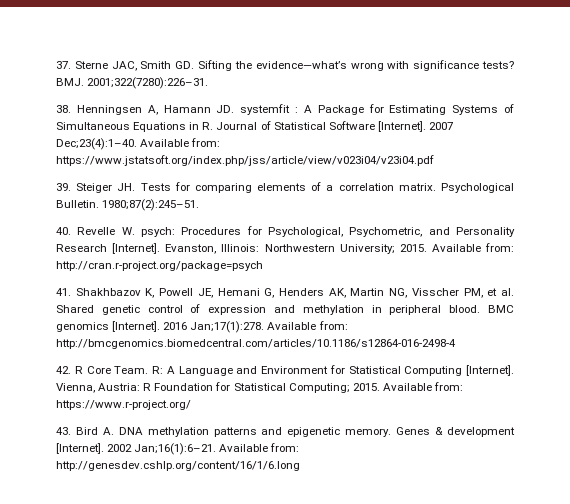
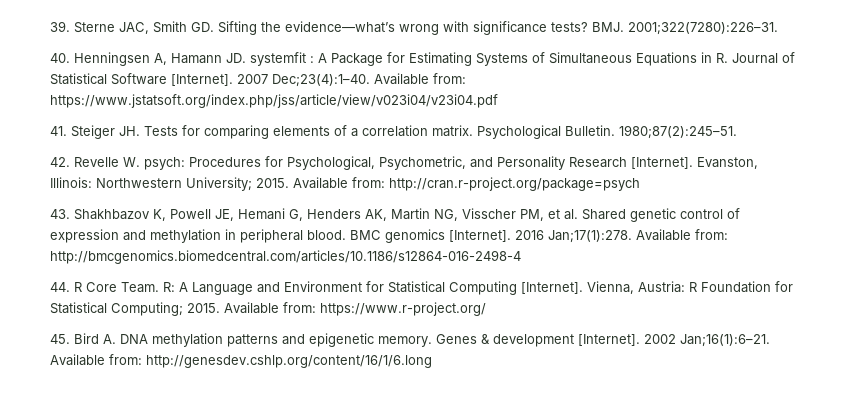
[56,61,71,69] 37. -> [50,21,70,32] 39.
[56,105,71,113] 38. -> [50,53,70,63] 40.
[56,183,71,191] 39. -> [50,126,67,136] 41.
[56,227,71,235] 40. -> [50,157,70,167] 42.
[56,288,71,296] 41. -> [50,209,70,219] 43.
[56,366,71,374] 42. -> [50,282,70,292] 44.
[56,427,71,435] 43. -> [50,334,70,344] 45.

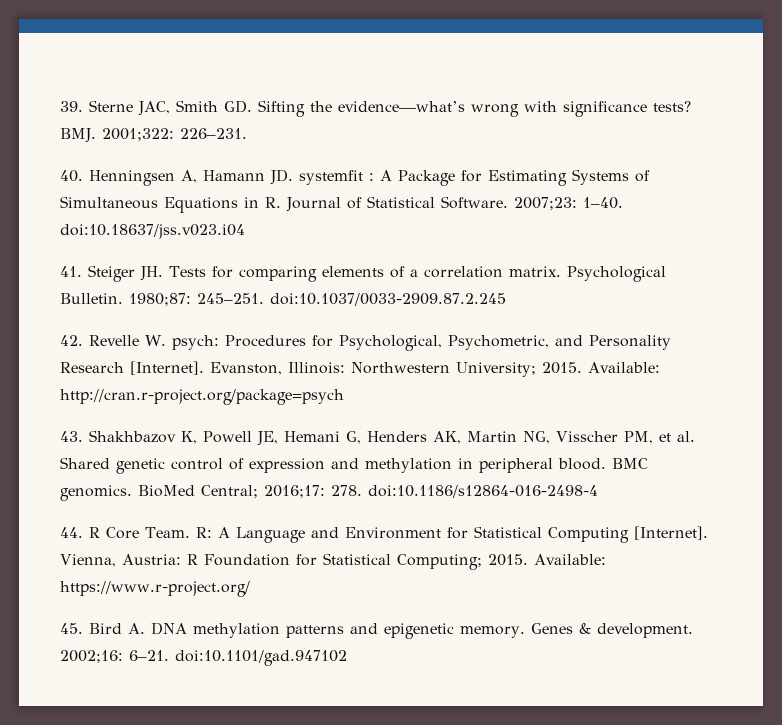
[628,22,778,35] 2001;322(7280):226–31. -> [102,128,247,141] 2001;322: 226–231.
[111,73,466,87] [50,94,498,108] Software [Internet]. 2007 Dec;23(4):1–40. Available from: https://www.jstatsoft.org/index.php/jss/article/view/v023i04/v23i04.pdf -> [441,196,623,210] [60,224,245,239] Software. 2007;23: 1–40. doi:10.18637/jss.v023.i04
[619,125,737,139] 1980;87(2):245–51. -> [129,293,506,306] 1980;87: 245–251. doi:10.1037/0033-2909.87.2.245
[293,177,385,189] Available from: -> [588,362,660,373] Available:
[385,229,728,243] [50,250,521,264] genomics [Internet]. 2016 Jan;17(1):278. Available from: http://bmcgenomics.biomedcentral.com/articles/10.1186/s12864-016-2498-4 -> [60,485,598,501] genomics. BioMed Central; 2016;17: 278. doi:10.1186/s12864-016-2498-4
[224,302,316,314] Available from: -> [533,554,606,565] Available:
[493,334,770,347] [50,354,432,368] development [Internet]. 2002 Jan;16(1):6–21. Available from: http://genesdev.cshlp.org/content/16/1/6.long -> [596,623,693,638] [60,650,347,666] development. 2002;16: 6–21. doi:10.1101/gad.947102

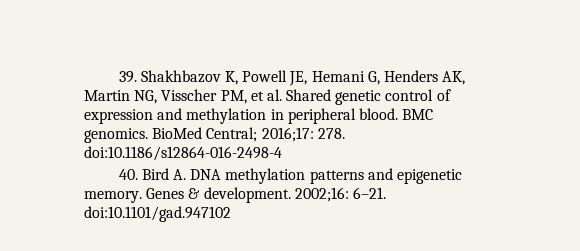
[89,100,691,117] [60,128,247,143] [60,169,650,186] [60,196,623,213] [60,224,245,239] [60,265,666,282] [60,293,506,306] [60,335,671,351] [60,361,660,377] [60,389,344,405] [60,431,83,442] Sterne JAC, Smith GD. Sifting the evidence—what’s wrong with significance tests? BMJ. 2001;322: 226–231. // 40. Henningsen A, Hamann JD. systemfit : A Package for Estimating Systems of Simultaneous Equations in R. Journal of Statistical Software. 2007;23: 1–40. doi:10.18637/jss.v023.i04 // 41. Steiger JH. Tests for comparing elements of a correlation matrix. Psychological Bulletin. 1980;87: 245–251. doi:10.1037/0033-2909.87.2.245 // 42. Revelle W. psych: Procedures for Psychological, Psychometric, and Personality Research [Internet]. Evanston, Illinois: Northwestern University; 2015. Available: http://cran.r-project.org/package=psych // 43. -> (137, 77) none
[60,526,708,543] [60,553,606,570] [60,581,250,597] [60,623,83,634] 44. R Core Team. R: A Language and Environment for Statistical Computing [Internet]. Vienna, Austria: R Foundation for Statistical Computing; 2015. Available: https://www.r-project.org/ // 45. -> [118,169,138,180] 40.

